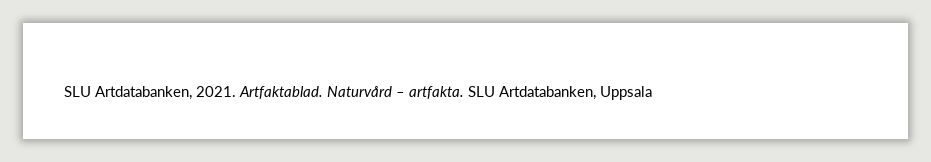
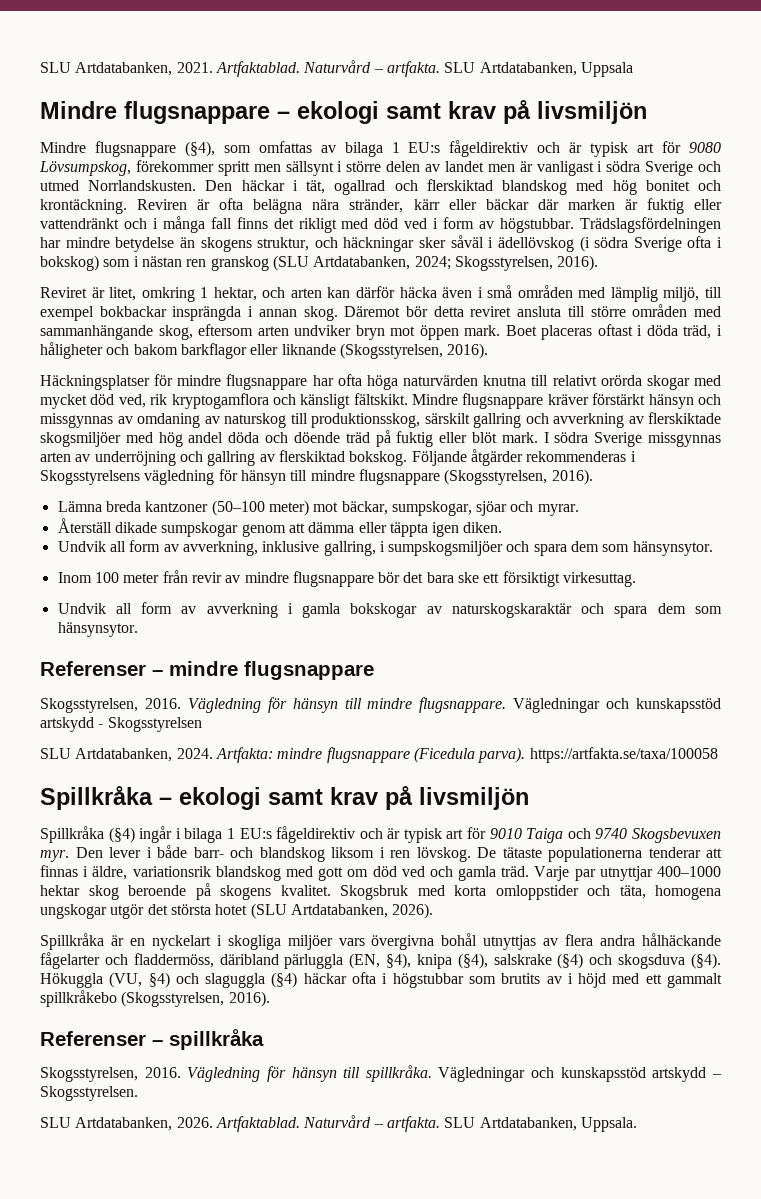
(652, 93) none -> [40,100,647,124] [40,140,722,157] [39,160,721,176] [40,179,722,195] [40,198,722,214] [40,216,721,233] [40,235,722,252] [40,255,599,271] [40,285,722,302] [40,304,721,321] [40,324,722,340] [40,342,489,359] [40,374,721,390] [40,393,722,409] [40,412,721,428] [40,430,721,447] [40,449,636,466] [40,469,593,485] [57,500,579,516] [57,518,503,537] [57,540,713,556] [57,570,637,587] [57,602,722,618] [57,622,138,637] [40,661,374,680] [40,697,722,713] [40,717,202,732] [40,747,718,763] [40,786,529,810] [40,826,721,843] [40,845,722,862] [40,865,721,881] [40,883,721,900] [40,903,434,919] [40,933,722,950] [40,952,721,969] [40,972,722,988] [40,990,270,1007] [40,1029,264,1050] [40,1065,722,1082] [40,1086,138,1101] [40,1115,637,1132] // Mindre flugsnappare – ekologi samt krav på livsmiljön // Mindre flugsnappare (§4), som omfattas av bilaga 1 EU:s fågeldirektiv och är typisk art för 9080 Lövsumpskog, förekommer spritt men sällsynt i större delen av landet men är vanligast i södra Sverige och utmed Norrlandskusten. Den häckar i tät, ogallrad och flerskiktad blandskog med hög bonitet och krontäckning. Reviren är ofta belägna nära stränder, kärr eller bäckar där marken är fuktig eller vattendränkt och i många fall finns det rikligt med död ved i form av högstubbar. Trädslagsfördelningen har mindre betydelse än skogens struktur, och häckningar sker såväl i ädellövskog (i södra Sverige ofta i bokskog) som i nästan ren granskog (SLU Artdatabanken, 2024; Skogsstyrelsen, 2016). // Reviret är litet, omkring 1 hektar, och arten kan därför häcka även i små områden med lämplig miljö, till exempel bokbackar insprängda i annan skog. Däremot bör detta reviret ansluta till större områden med sammanhängande skog, eftersom arten undviker bryn mot öppen mark. Boet placeras oftast i döda träd, i håligheter och bakom barkflagor eller liknande (Skogsstyrelsen, 2016). // Häckningsplatser för mindre flugsnappare har ofta höga naturvärden knutna till relativt orörda skogar med mycket död ved, rik kryptogamflora och känsligt fältskikt. Mindre flugsnappare kräver förstärkt hänsyn och missgynnas av omdaning av naturskog till produktionsskog, särskilt gallring och avverkning av flerskiktade skogsmiljöer med hög andel döda och döende träd på fuktig eller blöt mark. I södra Sverige missgynnas arten av underröjning och gallring av flerskiktad bokskog. Följande åtgärder rekommenderas i Skogsstyrelsens vägledning för hänsyn till mindre flugsnappare (Skogsstyrelsen, 2016). // Lämna breda kantzoner (50–100 meter) mot bäckar, sumpskogar, sjöar och myrar. // Återställ dikade sumpskogar genom att dämma eller täppta igen diken. // Undvik all form av avverkning, inklusive gallring, i sumpskogsmiljöer och spara dem som hänsynsytor. // Inom 100 meter från revir av mindre flugsnappare bör det bara ske ett försiktigt virkesuttag. // Undvik all form av avverkning i gamla bokskogar av naturskogskaraktär och spara dem som hänsynsytor. // Referenser – mindre flugsnappare // Skogsstyrelsen, 2016. Vägledning för hänsyn till mindre flugsnappare. Vägledningar och kunskapsstöd artskydd - Skogsstyrelsen // SLU Artdatabanken, 2024. Artfakta: mindre flugsnappare (Ficedula parva). https://artfakta.se/taxa/100058 // Spillkråka – ekologi samt krav på livsmiljön // Spillkråka (§4) ingår i bilaga 1 EU:s fågeldirektiv och är typisk art för 9010 Taiga och 9740 Skogsbevuxen myr. Den lever i både barr- och blandskog liksom i ren lövskog. De tätaste populationerna tenderar att finnas i äldre, variationsrik blandskog med gott om död ved och gamla träd. Varje par utnyttjar 400–1000 hektar skog beroende på skogens kvalitet. Skogsbruk med korta omloppstider och täta, homogena ungskogar utgör det största hotet (SLU Artdatabanken, 2026). // Spillkråka är en nyckelart i skogliga miljöer vars övergivna bohål utnyttjas av flera andra hålhäckande fågelarter och fladdermöss, däribland pärluggla (EN, §4), knipa (§4), salskrake (§4) och skogsduva (§4). Hökuggla (VU, §4) och slaguggla (§4) häckar ofta i högstubbar som brutits av i höjd med ett gammalt spillkråkebo (Skogsstyrelsen, 2016). // Referenser – spillkråka // Skogsstyrelsen, 2016. Vägledning för hänsyn till spillkråka. Vägledningar och kunskapsstöd artskydd – Skogsstyrelsen. // SLU Artdatabanken, 2026. Artfaktablad. Naturvård – artfakta. SLU Artdatabanken, Uppsala.

